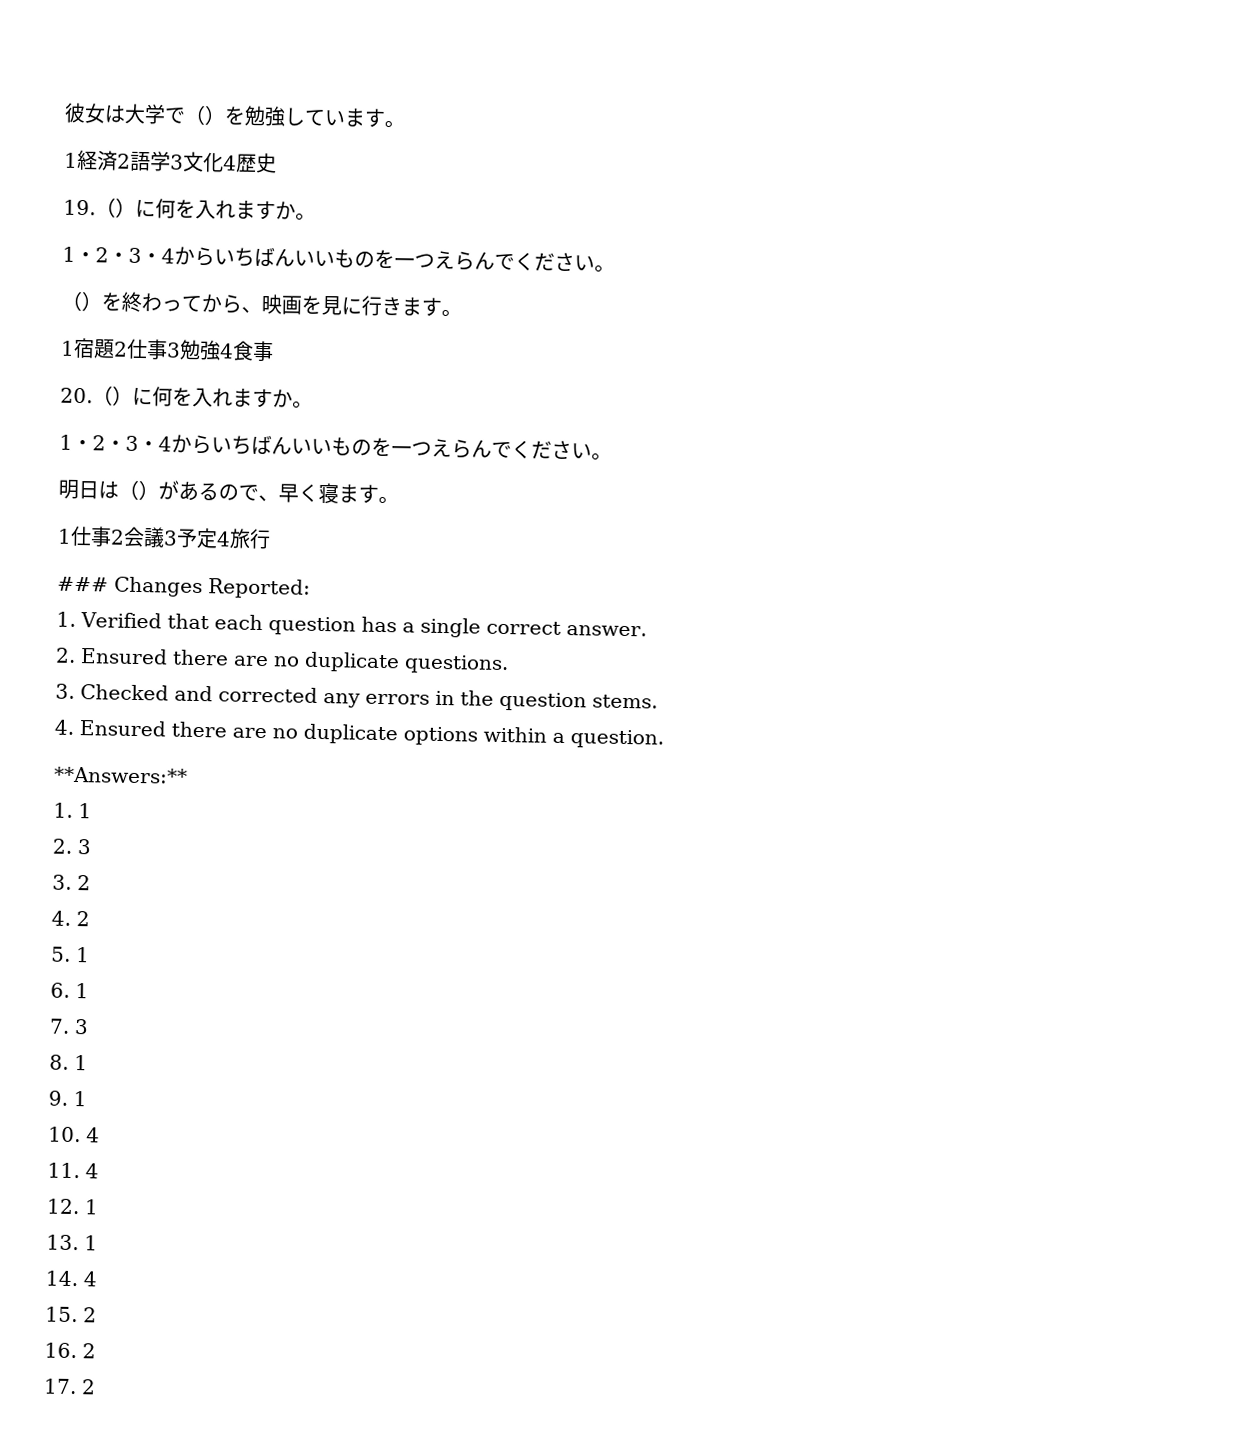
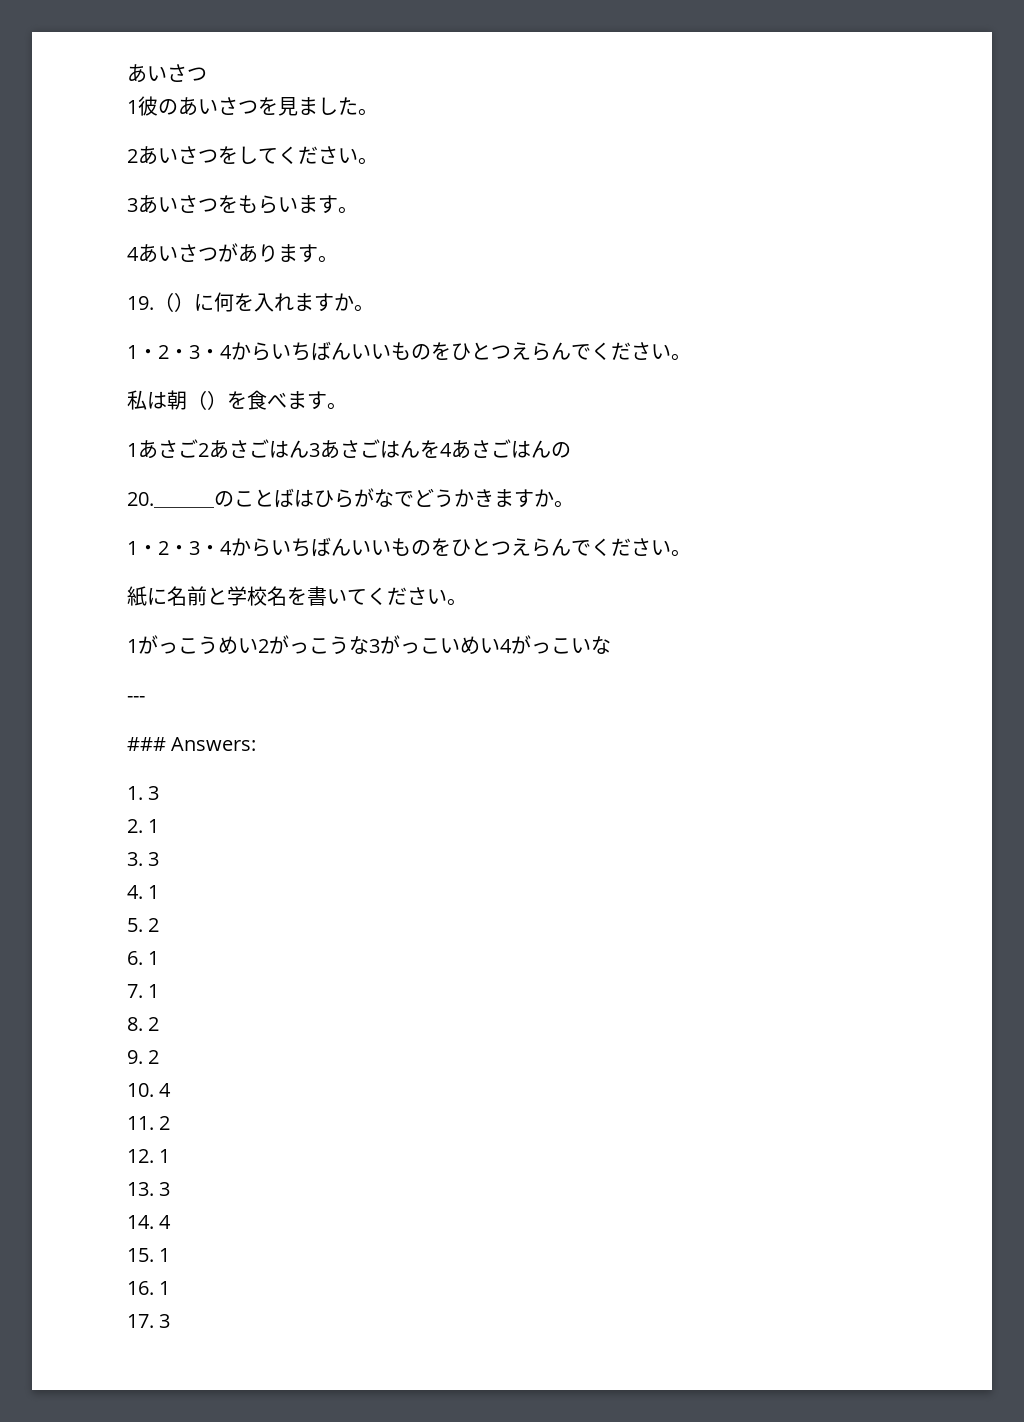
[64,102,405,129] [64,149,277,174] 彼女は大学で（）を勉強しています。 // 1経済2語学3文化4歴史 -> [127,64,207,83] [127,96,378,116] [127,146,378,165] [127,195,358,214] [127,243,338,263] あいさつ // 1彼のあいさつを見ました。 // 2あいさつをしてください。 // 3あいさつをもらいます。 // 4あいさつがあります。
[394,250,615,273] [61,290,462,318] [60,337,274,362] [60,385,233,408] 一つえらんでください。 // （）を終わってから、映画を見に行きます。 // 1宿題2仕事3勉強4食事 // 20.（）に何を入れ -> [451,342,691,361] [127,390,347,410] [127,439,571,459] [127,492,154,506] [154,488,494,508] ひとつえらんでください。 // 私は朝（）を食べます。 // 1あさご2あさごはん3あさごはんを4あさごはんの // 20.＿＿＿のことばはひらがなでどうかき
[391,438,612,461] [58,479,399,505] [57,525,271,550] 一つえらんでください。 // 明日は（）があるので、早く寝ます。 // 1仕事2会議3予定4旅行 -> [451,538,691,557] [127,586,467,607] [127,635,611,655] [127,696,145,702] ひとつえらんでください。 // 紙に名前と学校名を書いてください。 // 1がっこうめい2がっこうな3がっこいめい4がっこいな // ---
[114,576,311,599] [56,611,647,638] [55,647,509,675] [55,683,658,712] [54,719,664,749] [53,766,188,784] [53,802,92,819] [52,838,92,855] [52,874,91,891] [51,910,90,927] [51,946,90,963] Changes Reported: // 1. Verified that each question has a single correct answer. // 2. Ensured there are no duplicate questions. // 3. Checked and corrected any errors in the question stems. // 4. Ensured there are no duplicate options within a question. // **Answers:** // 1. 1 // 2. 3 // 3. 2 // 4. 2 // 5. 1 -> [171,737,257,751] [127,786,160,800] [127,819,160,833] [127,852,160,866] [127,885,160,899] [127,918,160,932] Answers: // 1. 3 // 2. 1 // 3. 3 // 4. 1 // 5. 2
[74,1019,89,1035] 3 -> [148,984,160,998] 1
[74,1055,88,1071] 1 -> [148,1017,160,1031] 2
[73,1091,87,1107] 1 -> [148,1050,160,1064] 2
[85,1163,99,1179] 4 -> [159,1116,171,1130] 2
[84,1235,98,1251] 1 -> [159,1182,171,1196] 3
[83,1307,97,1323] 2 -> [159,1248,171,1262] 1
[82,1343,96,1359] 2 -> [159,1281,171,1295] 1
[81,1379,96,1395] 2 -> [159,1314,171,1328] 3

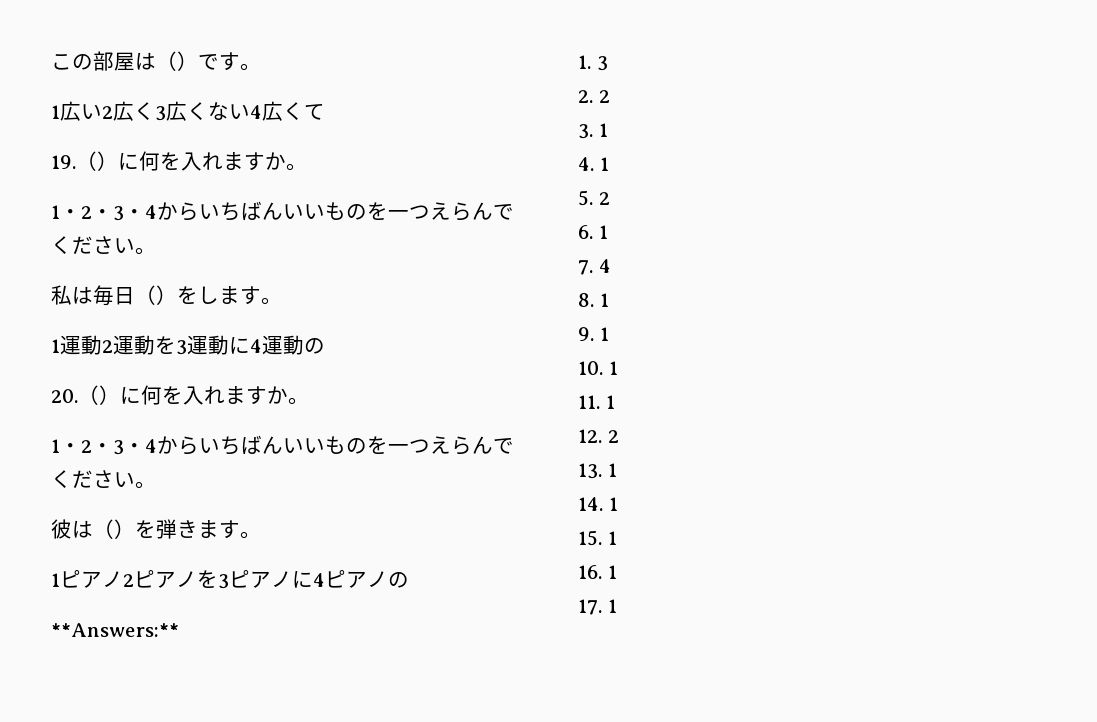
[127,64,207,83] [127,96,378,116] [127,146,378,165] [127,195,358,214] [127,243,338,263] あいさつ // 1彼のあいさつを見ました。 // 2あいさつをしてください。 // 3あいさつをもらいます。 // 4あいさつがあります。 -> [51,51,261,71] [51,101,325,121] この部屋は（）です。 // 1広い2広く3広くない4広くて
[451,342,491,360] ひと -> [388,210,409,219] 一
[167,390,347,410] [127,439,571,459] [127,492,154,506] [154,488,494,508] 朝（）を食べます。 // 1あさご2あさごはん3あさごはんを4あさごはんの // 20.＿＿＿のことばはひらがなでどうかき -> [93,285,282,306] [51,335,325,355] [51,385,225,405] 毎日（）をします。 // 1運動2運動を3運動に4運動の // 20.（）に何を入れ
[451,538,691,557] [127,586,467,607] [127,635,611,655] [127,696,145,702] [127,737,257,751] ひとつえらんでください。 // 紙に名前と学校名を書いてください。 // 1がっこうめい2がっこうな3がっこいめい4がっこいな // --- // ### Answers: -> [388,436,514,455] [51,470,156,489] [51,519,261,539] [51,570,409,589] [51,623,179,637] 一つえらんでください。 // 彼は（）を弾きます。 // 1ピアノ2ピアノを3ピアノに4ピアノの // **Answers:**
[148,819,160,833] 1 -> [598,90,610,103] 2
[148,852,160,866] 3 -> [598,123,608,137] 1
[148,984,160,998] [127,1017,160,1031] [127,1050,160,1064] [127,1083,172,1097] [127,1116,171,1130] [127,1149,171,1163] [127,1182,171,1196] 1 // 8. 2 // 9. 2 // 10. 4 // 11. 2 // 12. 1 // 13. 3 -> [598,259,611,273] [578,293,609,307] [578,327,609,341] [578,361,618,375] [578,395,615,409] [578,429,619,443] [578,463,617,479] 4 // 8. 1 // 9. 1 // 10. 1 // 11. 1 // 12. 2 // 13. 1
[159,1215,172,1229] 4 -> [608,497,618,511] 1
[159,1314,171,1328] 3 -> [607,599,617,613] 1

